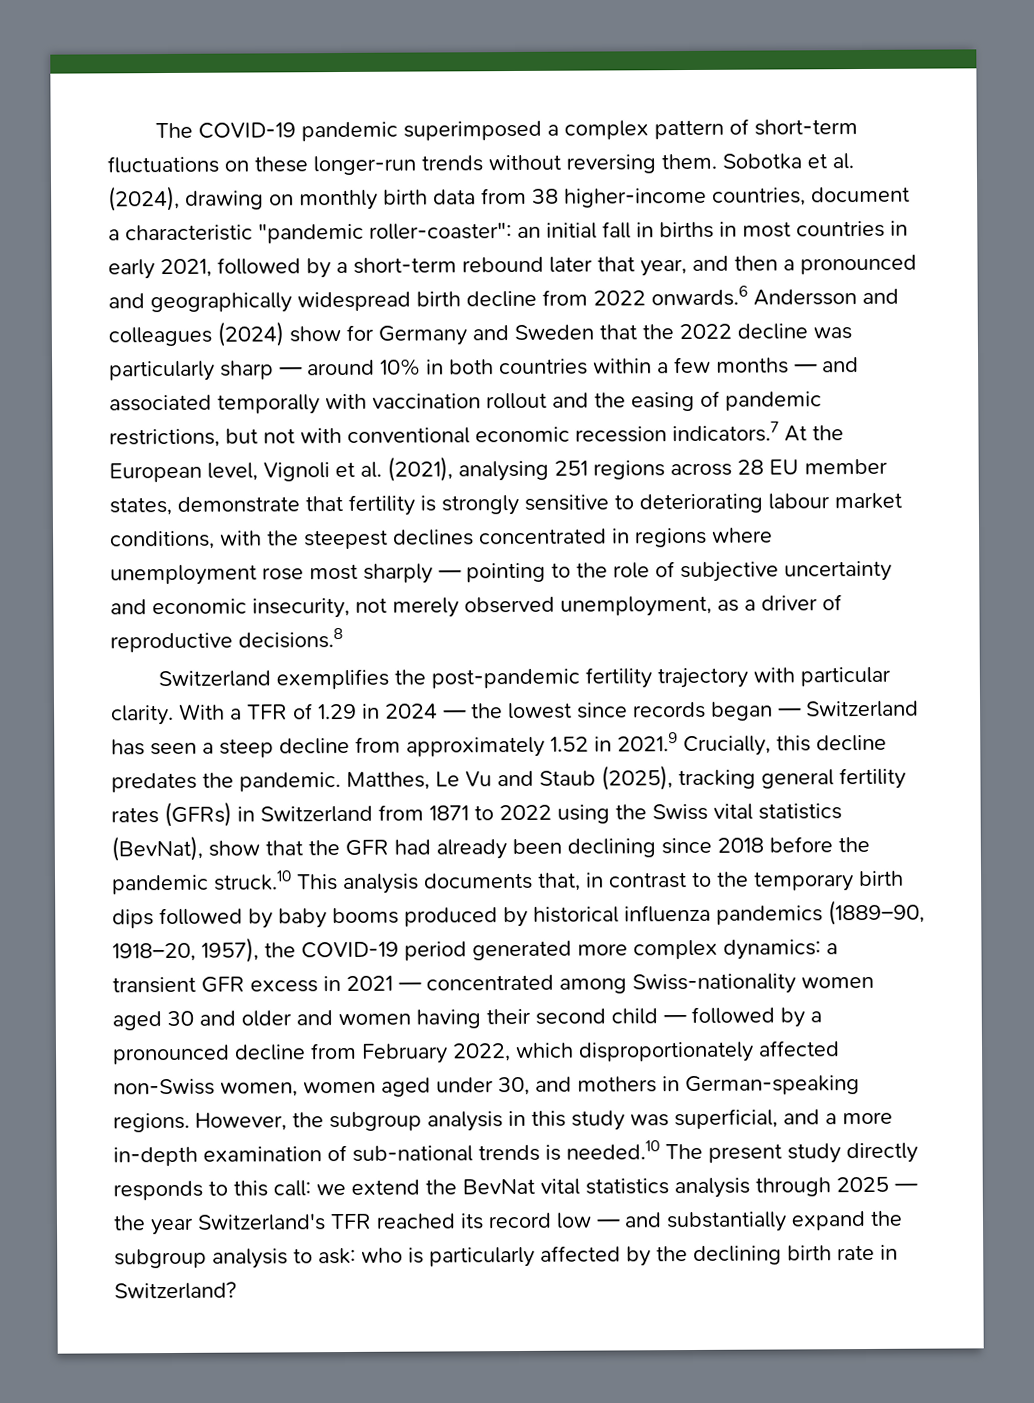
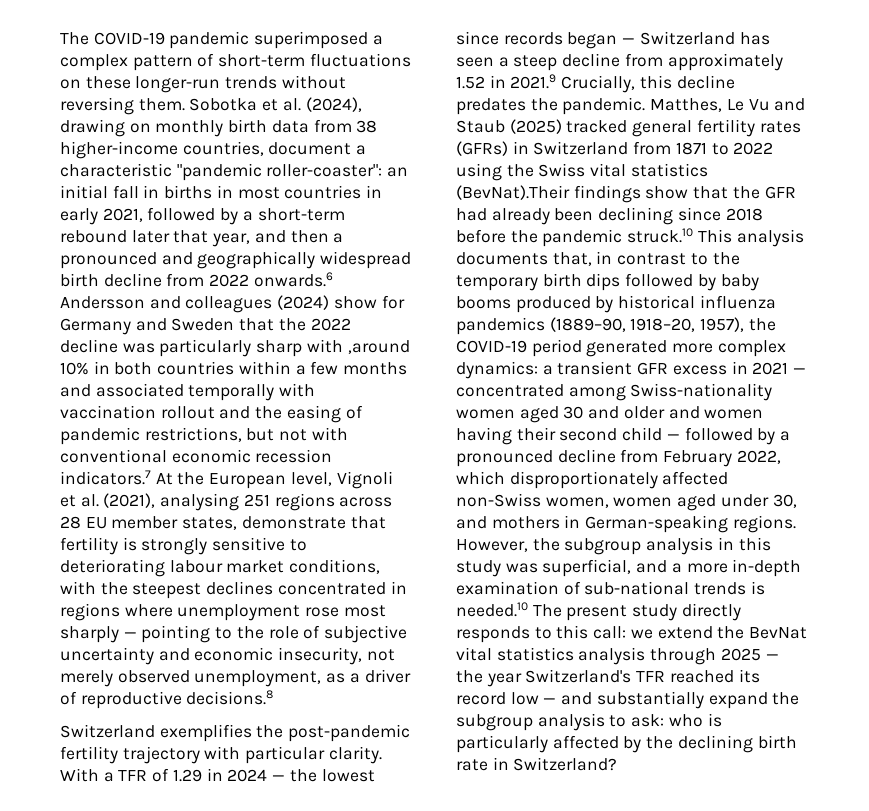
[279,359,375,376] — around -> [306,339,410,354] with ,around
[794,364,818,373] — -> (408, 368) none
[601,765,756,791] (2025), tracking -> [509,119,628,134] (2025) tracked
[111,835,203,862] (BevNat), -> [456,185,641,203] (BevNat).Their findings

